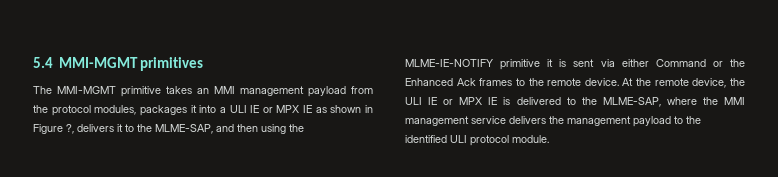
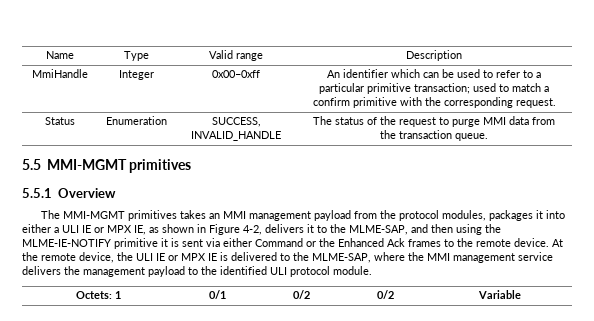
[33,57,204,71] 5.4 MMI-MGMT primitives -> [45,51,74,59] [123,51,149,61] [209,50,263,61] [406,50,462,61] [31,69,88,78] [118,70,154,80] [212,70,260,78] [327,69,541,78] [319,83,549,94] [312,97,556,108] [44,117,75,125] [105,116,167,125] [211,117,261,127] [191,131,281,141] [313,116,555,127] [380,130,488,141] [22,159,192,173] [22,188,116,198] Name | Type | Valid range | Description // MmiHandle | Integer | 0x00–0xff | An identifier which can be used to refer to a particular primitive transaction; used to match a confirm primitive with the corresponding request. // Status | Enumeration | SUCCESS, INVALID_HANDLE | The status of the request to purge MMI data from the transaction queue. // 5.5 MMI-MGMT primitives // 5.5.1 Overview
[121,86,161,97] primitive -> [128,210,178,221] primitives
(217, 109) none -> [22,224,51,233] either
[303,105,313,113] IE -> [134,225,146,235] IE,
[66,124,74,134] ?, -> [243,225,262,235] 4-2,
(549, 139) none -> [76,291,121,299] [208,290,226,299] [293,290,310,299] [377,290,394,299] [477,290,521,299] // Octets: 1 | 0/1 | 0/2 | 0/2 | Variable

